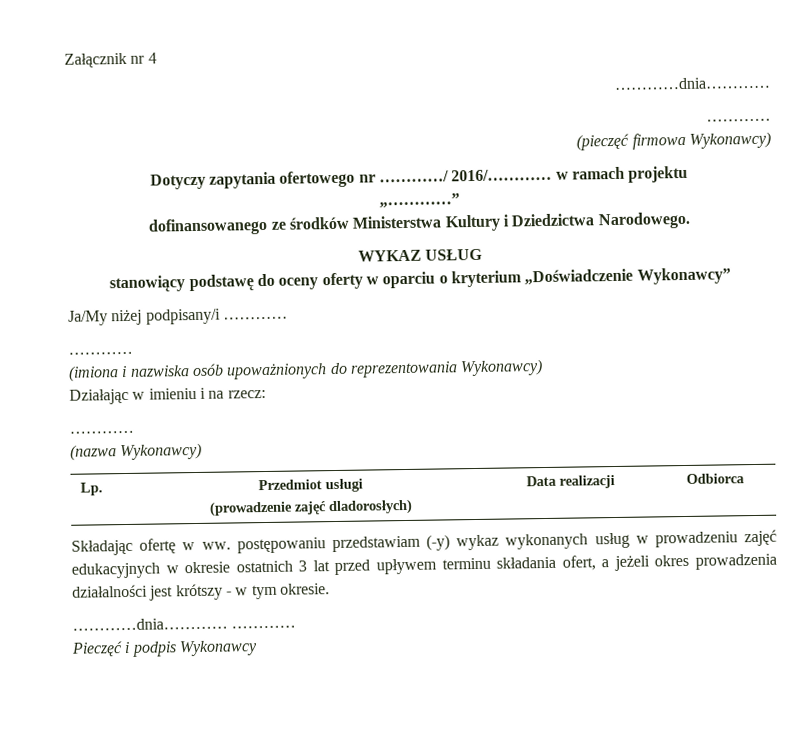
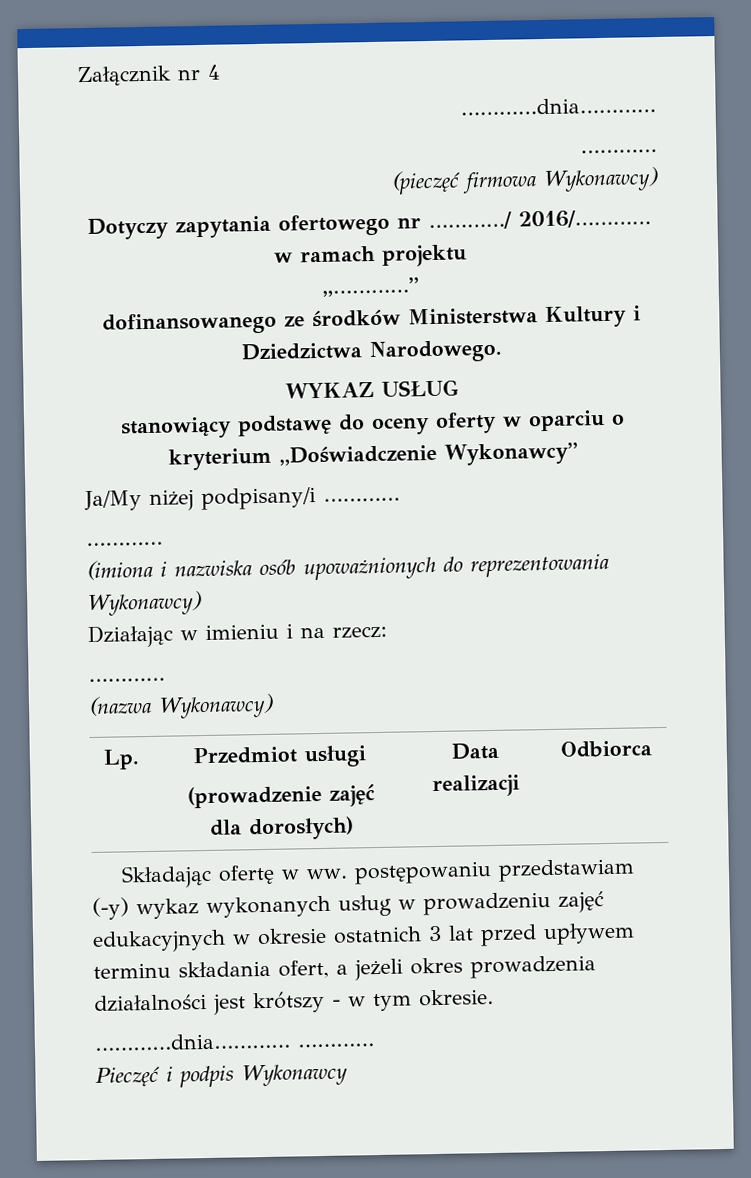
[328,498,413,516] dladorosłych) -> [209,816,354,841] dla dorosłych)

